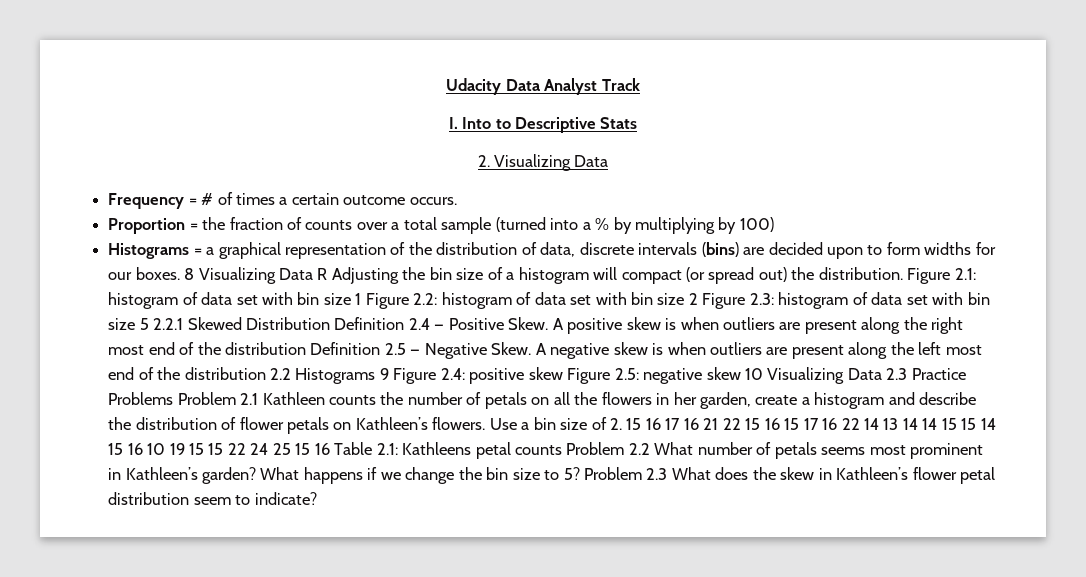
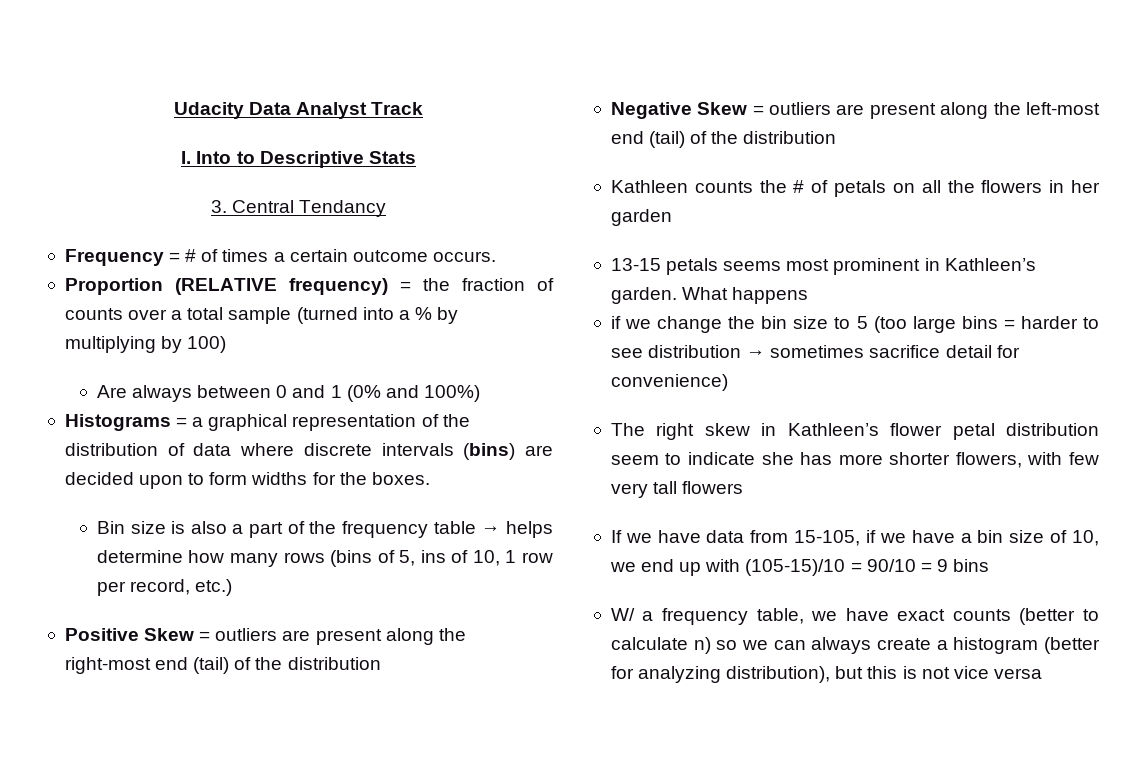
[477,154,609,171] 2. Visualizing Data -> [210,200,387,217] 3. Central Tendancy
(186, 226) none -> [174,278,388,295] (RELATIVE frequency)
(774, 224) none -> [96,385,480,402] // Are always between 0 and 1 (0% and 100%)
[540,242,576,257] data, -> [193,443,295,456] data where
[108,272,133,280] our -> [339,472,367,485] the
[184,267,976,284] [108,292,990,309] [108,317,964,334] [108,342,982,359] [108,367,966,384] [108,392,259,405] 8 Visualizing Data R Adjusting the bin size of a histogram will compact (or spread out) the distribution. Figure 2.1: histogram of data set with bin size 1 Figure 2.2: histogram of data set with bin size 2 Figure 2.3: histogram of data set with bin size 5 2.2.1 Skewed Distribution Definition 2.4 — Positive Skew. A positive skew is when outliers are present along the right most end of the distribution Definition 2.5 — Negative Skew. A negative skew is when outliers are present along the left most end of the distribution 2.2 Histograms 9 Figure 2.4: positive skew Figure 2.5: negative skew 10 Visualizing Data 2.3 Practice Problems Problem 2.1 -> [96,521,553,538] [96,550,553,567] [96,579,233,596] [64,628,466,645] [64,657,381,674] [610,102,1100,119] [610,131,837,148] // Bin size is also a part of the frequency table → helps determine how many rows (bins of 5, ins of 10, 1 row per record, etc.) // Positive Skew = outliers are present along the right-most end (tail) of the distribution // Negative Skew = outliers are present along the left-most end (tail) of the distribution //
[407,392,463,405] number -> [793,180,805,193] #
[699,392,977,409] [108,417,996,434] [108,442,772,459] garden, create a histogram and describe the distribution of flower petals on Kathleen’s flowers. Use a bin size of 2. 15 16 17 16 21 22 15 16 15 17 16 22 14 13 14 14 15 15 14 15 16 10 19 15 15 22 24 25 15 16 Table 2.1: Kathleens petal counts Problem 2.2 What number of -> [610,209,672,226] [610,258,661,271] garden // 13-15
[202,467,257,484] garden? -> [610,287,677,304] garden.
(363, 475) none -> (809, 295) //
[563,467,776,480] 5? Problem 2.3 What does the -> [856,316,1099,333] [610,345,1020,358] [610,374,728,391] [610,423,695,440] 5 (too large bins = harder to see distribution → sometimes sacrifice detail for convenience) // The right
[254,492,317,505] indicate? -> [688,452,1099,468] [610,481,744,498] [610,530,1100,546] [609,559,990,576] [610,608,1099,625] [610,637,1100,654] [610,666,1042,683] indicate she has more shorter flowers, with few very tall flowers // If we have data from 15-105, if we have a bin size of 10, we end up with (105-15)/10 = 90/10 = 9 bins // W/ a frequency table, we have exact counts (better to calculate n) so we can always create a histogram (better for analyzing distribution), but this is not vice versa

